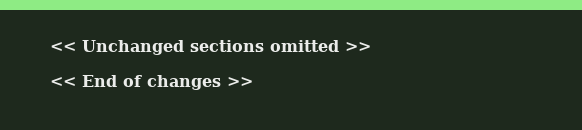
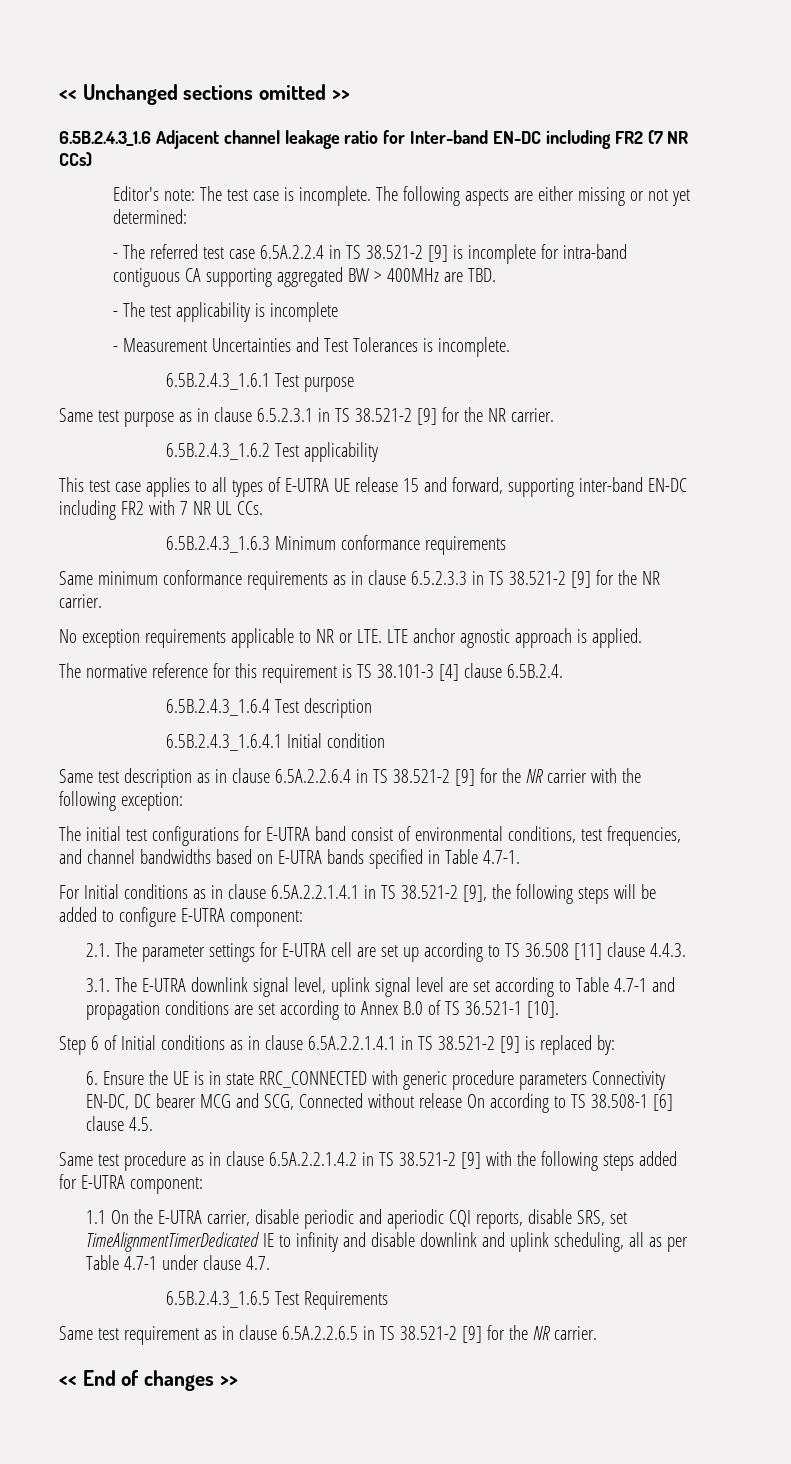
(371, 47) none -> [59,130,689,149] [59,152,92,167] [112,186,690,206] [112,209,187,224] [112,244,627,264] [112,267,496,287] [112,302,338,322] [112,337,510,357] [166,373,355,392] [59,407,554,427] [166,442,379,462] [59,477,687,497] [59,500,263,520] [166,535,507,555] [59,570,660,590] [59,594,102,608] [59,628,642,648] [59,663,563,683] [166,698,373,718] [166,733,386,751] [59,768,641,788] [59,791,183,811] [59,826,681,846] [59,849,520,869] [59,884,656,904] [59,907,303,927] [85,942,686,962] [85,977,675,997] [85,1000,559,1020] [59,1035,615,1055] [85,1070,665,1090] [85,1093,673,1113] [85,1116,153,1131] [59,1151,677,1171] [59,1174,203,1194] [85,1209,627,1229] [85,1232,688,1252] [85,1255,270,1270] [166,1291,389,1310] [59,1325,597,1345] // 6.5B.2.4.3_1.6 Adjacent channel leakage ratio for Inter-band EN-DC including FR2 (7 NR CCs) // Editor's note: The test case is incomplete. The following aspects are either missing or not yet determined: // - The referred test case 6.5A.2.2.4 in TS 38.521-2 [9] is incomplete for intra-band contiguous CA supporting aggregated BW > 400MHz are TBD. // - The test applicability is incomplete // - Measurement Uncertainties and Test Tolerances is incomplete. // 6.5B.2.4.3_1.6.1 Test purpose // Same test purpose as in clause 6.5.2.3.1 in TS 38.521-2 [9] for the NR carrier. // 6.5B.2.4.3_1.6.2 Test applicability // This test case applies to all types of E-UTRA UE release 15 and forward, supporting inter-band EN-DC including FR2 with 7 NR UL CCs. // 6.5B.2.4.3_1.6.3 Minimum conformance requirements // Same minimum conformance requirements as in clause 6.5.2.3.3 in TS 38.521-2 [9] for the NR carrier. // No exception requirements applicable to NR or LTE. LTE anchor agnostic approach is applied. // The normative reference for this requirement is TS 38.101-3 [4] clause 6.5B.2.4. // 6.5B.2.4.3_1.6.4 Test description // 6.5B.2.4.3_1.6.4.1 Initial condition // Same test description as in clause 6.5A.2.2.6.4 in TS 38.521-2 [9] for the NR carrier with the following exception: // The initial test configurations for E-UTRA band consist of environmental conditions, test frequencies, and channel bandwidths based on E-UTRA bands specified in Table 4.7-1. // For Initial conditions as in clause 6.5A.2.2.1.4.1 in TS 38.521-2 [9], the following steps will be added to configure E-UTRA component: // 2.1. The parameter settings for E-UTRA cell are set up according to TS 36.508 [11] clause 4.4.3. // 3.1. The E-UTRA downlink signal level, uplink signal level are set according to Table 4.7-1 and propagation conditions are set according to Annex B.0 of TS 36.521-1 [10]. // Step 6 of Initial conditions as in clause 6.5A.2.2.1.4.1 in TS 38.521-2 [9] is replaced by: // 6. Ensure the UE is in state RRC_CONNECTED with generic procedure parameters Connectivity EN-DC, DC bearer MCG and SCG, Connected without release On according to TS 38.508-1 [6] clause 4.5. // Same test procedure as in clause 6.5A.2.2.1.4.2 in TS 38.521-2 [9] with the following steps added for E-UTRA component: // 1.1 On the E-UTRA carrier, disable periodic and aperiodic CQI reports, disable SRS, set TimeAlignmentTimerDedicated IE to infinity and disable downlink and uplink scheduling, all as per Table 4.7-1 under clause 4.7. // 6.5B.2.4.3_1.6.5 Test Requirements // Same test requirement as in clause 6.5A.2.2.6.5 in TS 38.521-2 [9] for the NR carrier.

